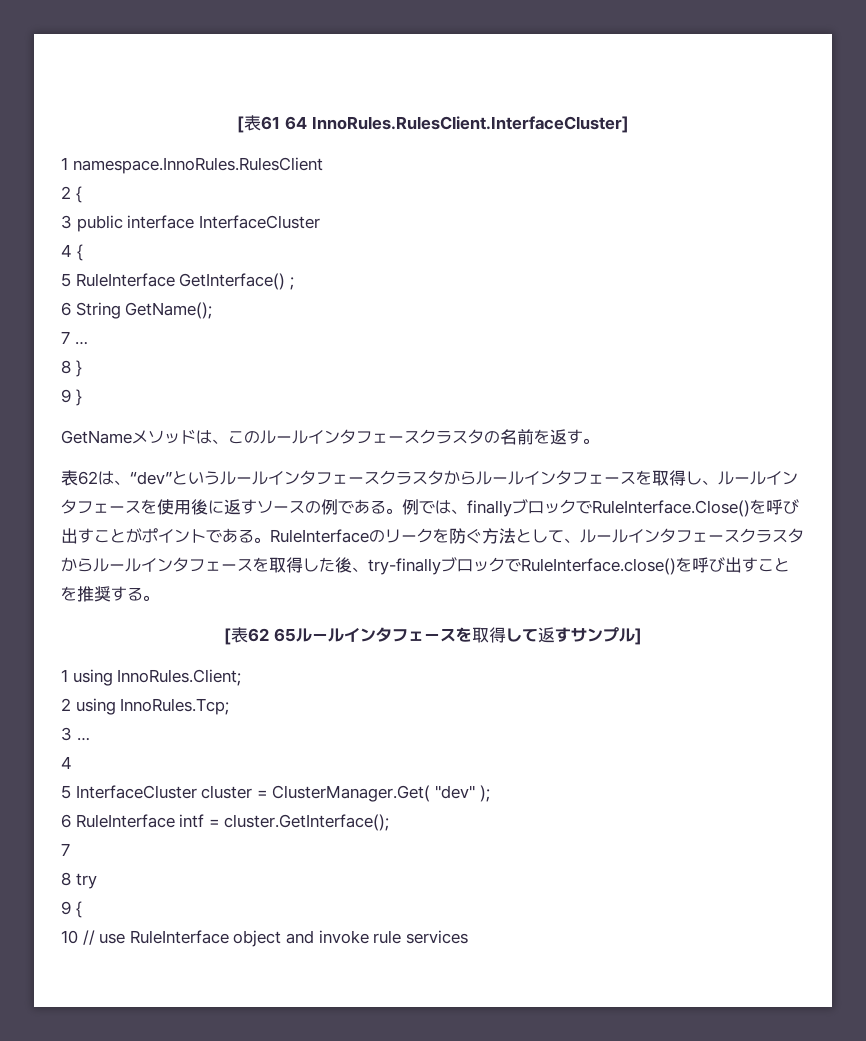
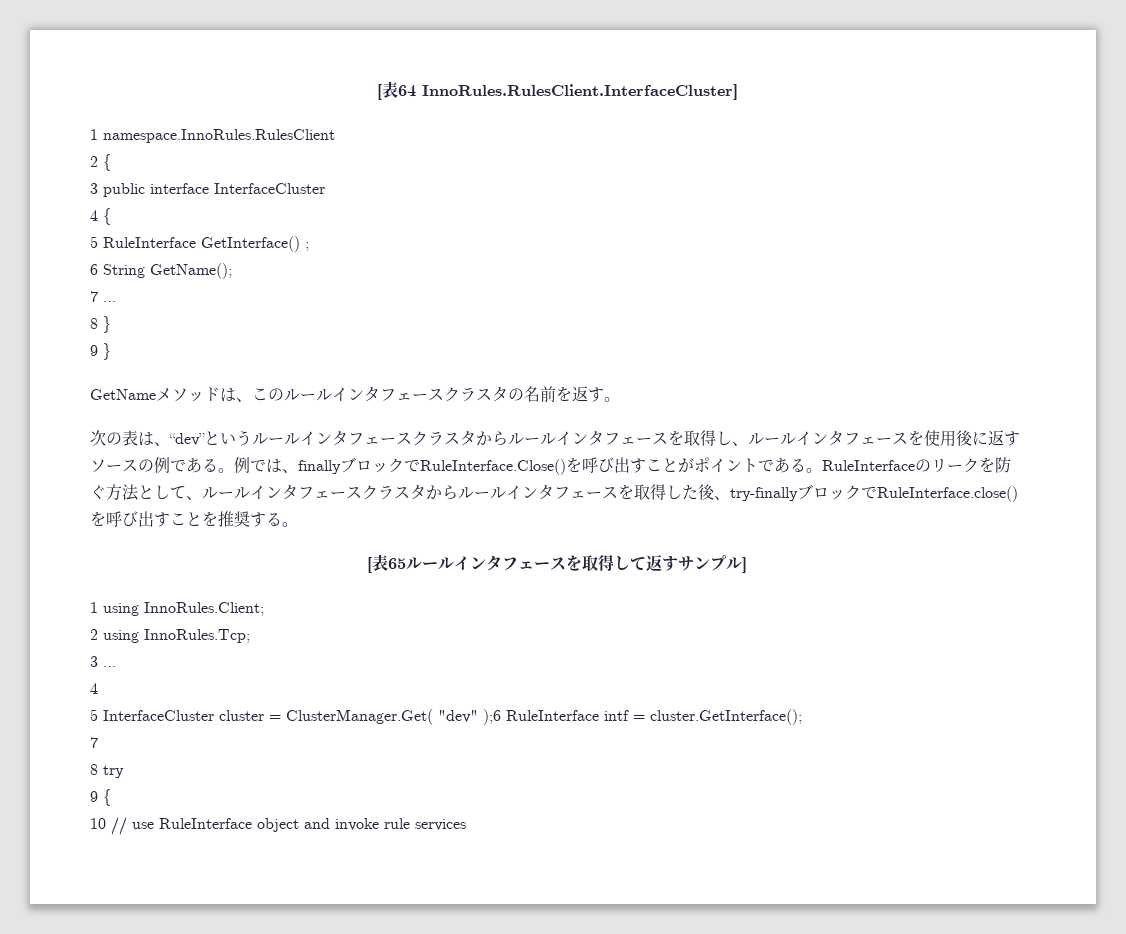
[237,115,281,133] [表61 -> [376,81,398,100] [表
[61,470,98,486] 表62 -> [90,430,138,446] 次の表
[248,628,270,642] 62 -> (388, 562) none
[479,785,490,802] [61,814,71,828] ); // 6 -> [483,709,501,725] );6

